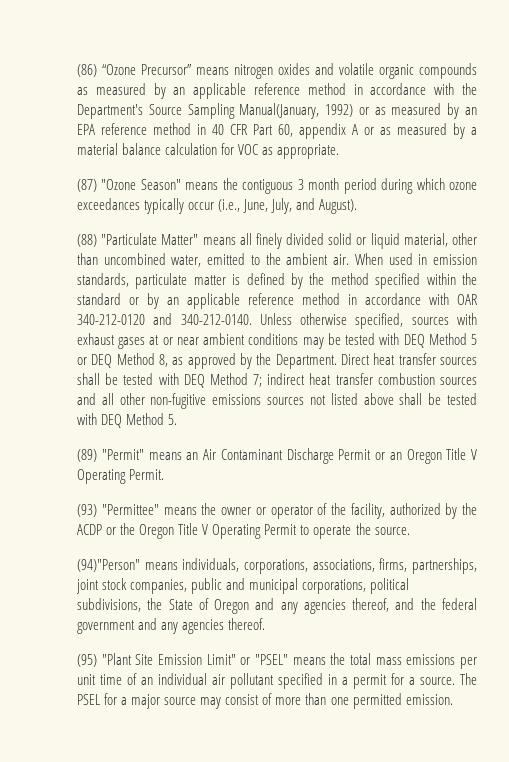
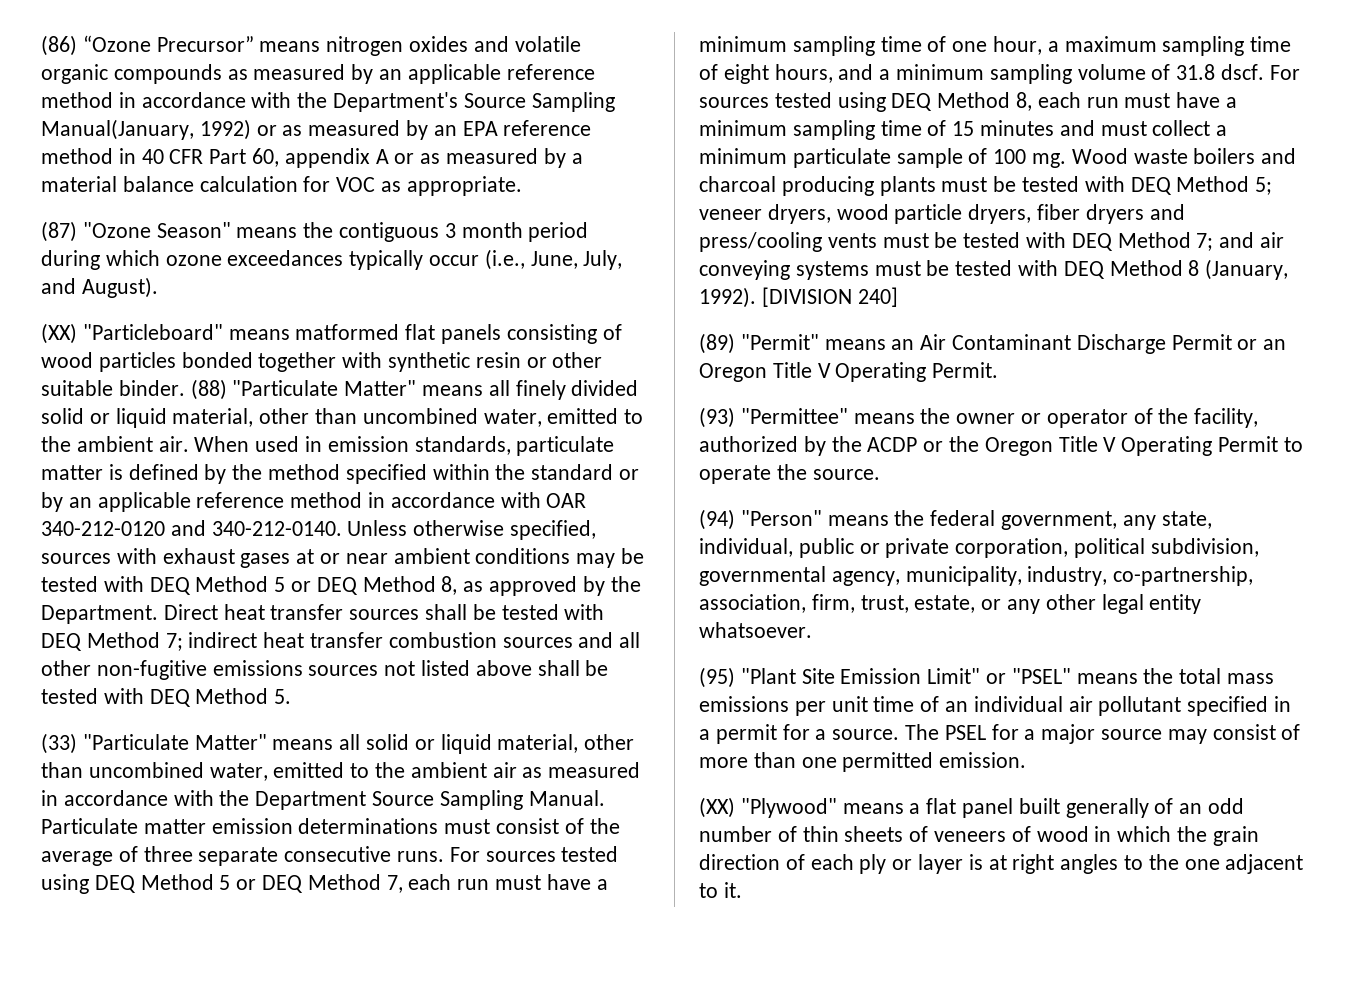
(358, 206) none -> [41,323,622,344] [41,352,603,372] [41,380,185,396] (XX) "Particleboard" means matformed flat panels consisting of wood particles bonded together with synthetic resin or other suitable binder.
(178, 419) none -> [41,733,635,754] [41,762,641,781] [41,790,605,810] [41,818,620,834] [41,846,619,866] [41,874,608,894] [699,36,1292,56] [699,64,1300,84] [699,92,1238,112] [699,120,1228,140] [699,148,1297,168] [699,176,1273,196] [699,204,1185,224] [699,232,1285,252] [699,259,1289,280] [699,287,898,308] // (33) "Particulate Matter" means all solid or liquid material, other than uncombined water, emitted to the ambient air as measured in accordance with the Department Source Sampling Manual. Particulate matter emission determinations must consist of the average of three separate consecutive runs. For sources tested using DEQ Method 5 or DEQ Method 7, each run must have a minimum sampling time of one hour, a maximum sampling time of eight hours, and a minimum sampling volume of 31.8 dscf. For sources tested using DEQ Method 8, each run must have a minimum sampling time of 15 minutes and must collect a minimum particulate sample of 100 mg. Wood waste boilers and charcoal producing plants must be tested with DEQ Method 5; veneer dryers, wood particle dryers, fiber dryers and press/cooling vents must be tested with DEQ Method 7; and air conveying systems must be tested with DEQ Method 8 (January, 1992). [DIVISION 240]
[77,558,478,574] [76,578,410,594] [77,598,477,614] [77,618,266,634] (94)"Person" means individuals, corporations, associations, firms, partnerships, joint stock companies, public and municipal corporations, political subdivisions, the State of Oregon and any agencies thereof, and the federal government and any agencies thereof. -> [699,509,1212,530] [699,538,1259,558] [699,566,1254,586] [699,594,1202,614] [699,622,812,638] (94) "Person" means the federal government, any state, individual, public or private corporation, political subdivision, governmental agency, municipality, industry, co-partnership, association, firm, trust, estate, or any other legal entity whatsoever.
(453, 699) none -> [699,797,1245,818] [699,826,1259,846] [699,854,1304,874] [699,882,742,898] // (XX) "Plywood" means a flat panel built generally of an odd number of thin sheets of veneers of wood in which the grain direction of each ply or layer is at right angles to the one adjacent to it.

